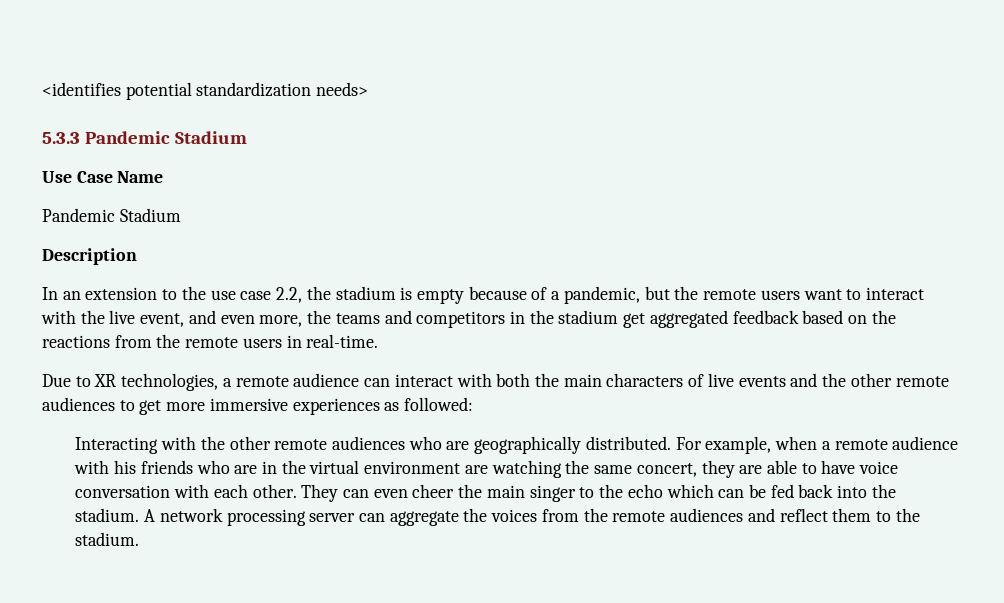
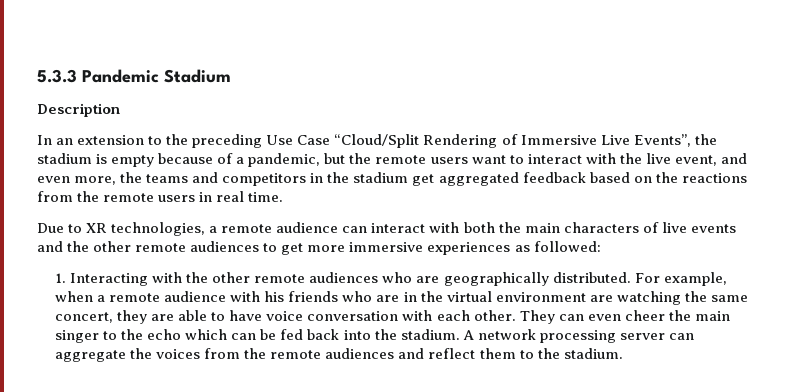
[42,82,369,100] <identifies potential standardization needs> // -> (37, 76) none
[42,171,164,183] [42,208,181,222] // Use Case Name // Pandemic Stadium -> (231, 76) none
[210,287,303,303] use case 2.2, -> [192,134,691,148] preceding Use Case “Cloud/Split Rendering of Immersive Live Events”,
[306,334,379,348] real-time. -> [216,191,284,202] real time.
(474, 404) none -> [55,273,67,283] 1.

